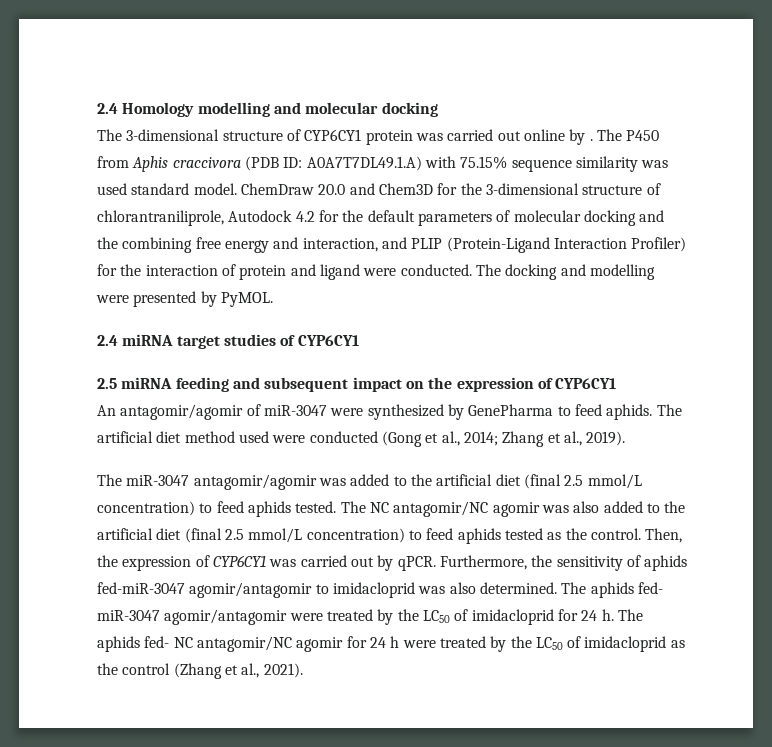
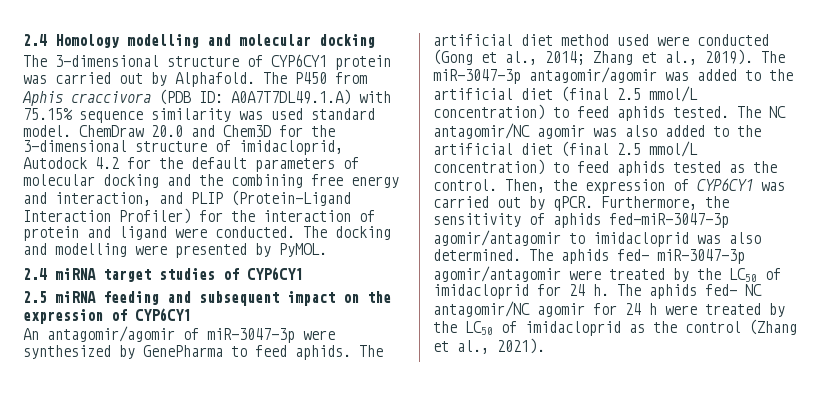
[523,129,593,145] online by . -> [151,72,255,87] by Alphafold.
[97,210,224,226] chlorantraniliprole, -> [239,140,343,155] imidacloprid,
[263,405,327,416] miR-3047 -> [207,328,295,343] miR-3047-3p
[97,474,190,486] // The miR-3047 -> [761,51,785,63] [433,69,521,84] The miR-3047-3p
[97,582,185,594] fed-miR-3047 -> [609,213,729,228] fed-miR-3047-3p
[97,610,160,621] miR-3047 -> [657,249,745,264] miR-3047-3p

